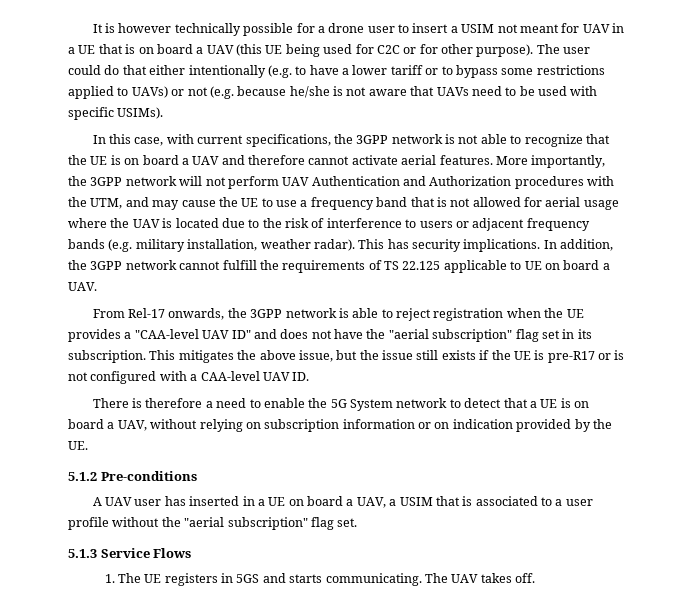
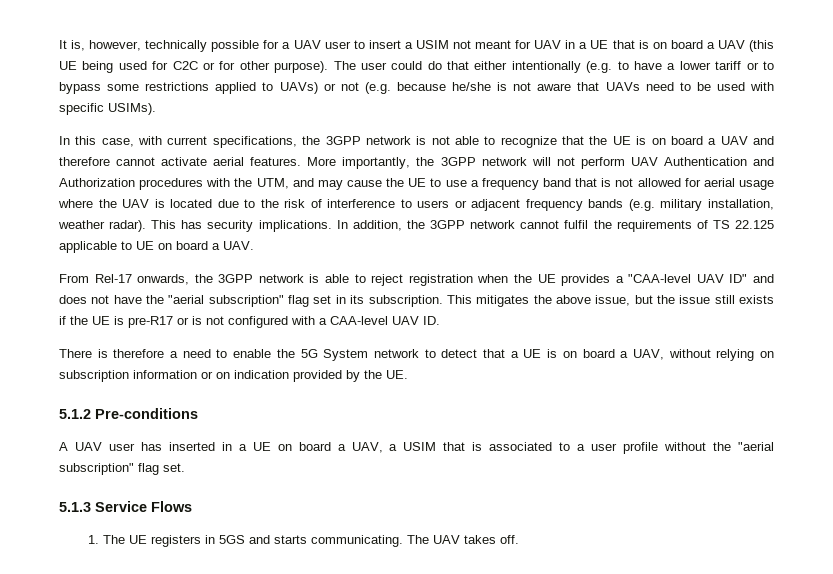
[105,23,172,33] is however -> [71,40,142,51] is, however,
[328,23,365,33] drone -> [293,40,321,49] UAV
[222,260,257,270] fulfill -> [564,220,589,229] fulfil

